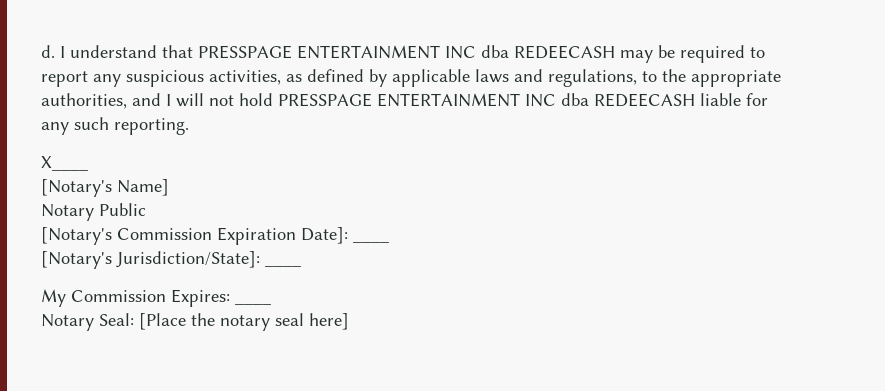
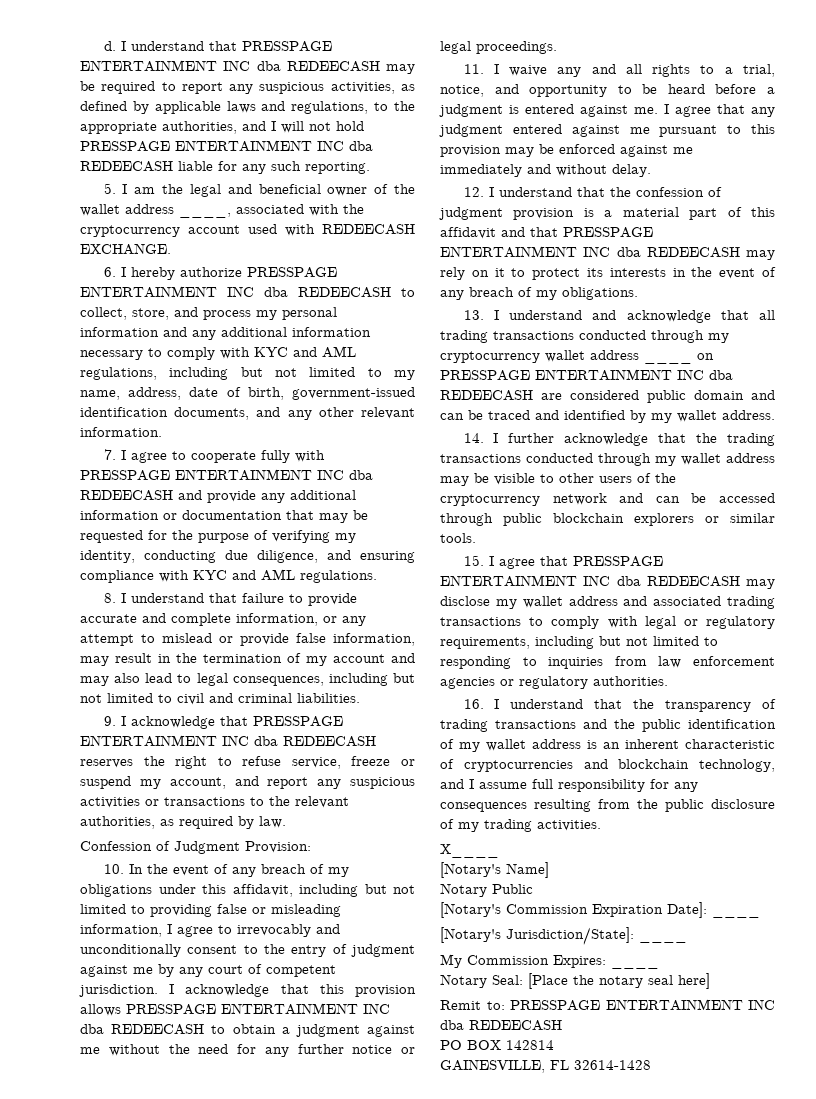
(189, 126) none -> [103,183,415,197] [80,204,364,218] [80,224,415,237] [80,243,171,255] [103,267,337,280] [80,286,415,298] [80,307,337,320] [80,327,371,340] [80,346,356,360] [80,367,415,380] [80,387,415,400] [80,407,415,420] [80,427,162,437] [103,449,325,463] [80,469,373,481] [80,490,356,503] [80,510,368,523] [80,530,356,543] [80,550,415,563] [80,569,377,583] [103,593,357,606] [80,613,366,626] [80,633,415,646] [80,653,415,666] [80,673,415,686] [80,693,360,705] [103,716,343,729] [80,735,376,747] [80,756,415,769] [80,776,416,789] [80,796,349,808] [80,816,286,829] [80,841,311,854] [103,864,349,877] [80,884,415,897] [80,904,341,917] [80,924,340,937] [80,944,415,957] [80,964,336,977] [79,984,416,997] [80,1003,390,1016] [80,1024,415,1037] [80,1044,415,1057] [440,41,557,54] [463,64,775,77] [440,84,775,97] [439,104,775,117] [439,124,775,137] [440,144,693,157] [440,164,651,177] [463,187,722,197] [439,207,775,220] [440,227,653,239] [440,246,775,260] [440,267,776,280] [440,287,638,300] [463,310,775,323] [440,330,729,343] [440,350,639,363] [644,360,692,364] [697,353,714,360] [440,369,733,381] [440,390,775,403] [440,410,775,423] [463,433,775,446] [440,453,775,466] [440,473,676,486] [440,493,775,506] [440,513,775,526] [440,533,476,543] [463,555,663,569] [440,575,775,589] [440,596,775,609] [440,616,775,629] [440,636,718,649] [440,656,775,669] [440,676,668,689] [463,699,776,712] [440,719,776,732] [440,739,775,752] [440,759,775,772] [440,779,698,792] [440,799,775,812] [440,819,601,832] // 5. I am the legal and beneficial owner of the wallet address ____, associated with the cryptocurrency account used with REDEECASH EXCHANGE. // 6. I hereby authorize PRESSPAGE ENTERTAINMENT INC dba REDEECASH to collect, store, and process my personal information and any additional information necessary to comply with KYC and AML regulations, including but not limited to my name, address, date of birth, government-issued identification documents, and any other relevant information. // 7. I agree to cooperate fully with PRESSPAGE ENTERTAINMENT INC dba REDEECASH and provide any additional information or documentation that may be requested for the purpose of verifying my identity, conducting due diligence, and ensuring compliance with KYC and AML regulations. // 8. I understand that failure to provide accurate and complete information, or any attempt to mislead or provide false information, may result in the termination of my account and may also lead to legal consequences, including but not limited to civil and criminal liabilities. // 9. I acknowledge that PRESSPAGE ENTERTAINMENT INC dba REDEECASH reserves the right to refuse service, freeze or suspend my account, and report any suspicious activities or transactions to the relevant authorities, as required by law. // Confession of Judgment Provision: // 10. In the event of any breach of my obligations under this affidavit, including but not limited to providing false or misleading information, I agree to irrevocably and unconditionally consent to the entry of judgment against me by any court of competent jurisdiction. I acknowledge that this provision allows PRESSPAGE ENTERTAINMENT INC dba REDEECASH to obtain a judgment against me without the need for any further notice or legal proceedings. // 11. I waive any and all rights to a trial, notice, and opportunity to be heard before a judgment is entered against me. I agree that any judgment entered against me pursuant to this provision may be enforced against me immediately and without delay. // 12. I understand that the confession of judgment provision is a material part of this affidavit and that PRESSPAGE ENTERTAINMENT INC dba REDEECASH may rely on it to protect its interests in the event of any breach of my obligations. // 13. I understand and acknowledge that all trading transactions conducted through my cryptocurrency wallet address ____ on PRESSPAGE ENTERTAINMENT INC dba REDEECASH are considered public domain and can be traced and identified by my wallet address. // 14. I further acknowledge that the trading transactions conducted through my wallet address may be visible to other users of the cryptocurrency network and can be accessed through public blockchain explorers or similar tools. // 15. I agree that PRESSPAGE ENTERTAINMENT INC dba REDEECASH may disclose my wallet address and associated trading transactions to comply with legal or regulatory requirements, including but not limited to responding to inquiries from law enforcement agencies or regulatory authorities. // 16. I understand that the transparency of trading transactions and the public identification of my wallet address is an inherent characteristic of cryptocurrencies and blockchain technology, and I assume full responsibility for any consequences resulting from the public disclosure of my trading activities.
(349, 321) none -> [440,999,775,1011] [440,1020,562,1031] [440,1040,554,1050] [440,1059,651,1073] // Remit to: PRESSPAGE ENTERTAINMENT INC dba REDEECASH // PO BOX 142814 // GAINESVILLE, FL 32614-1428

